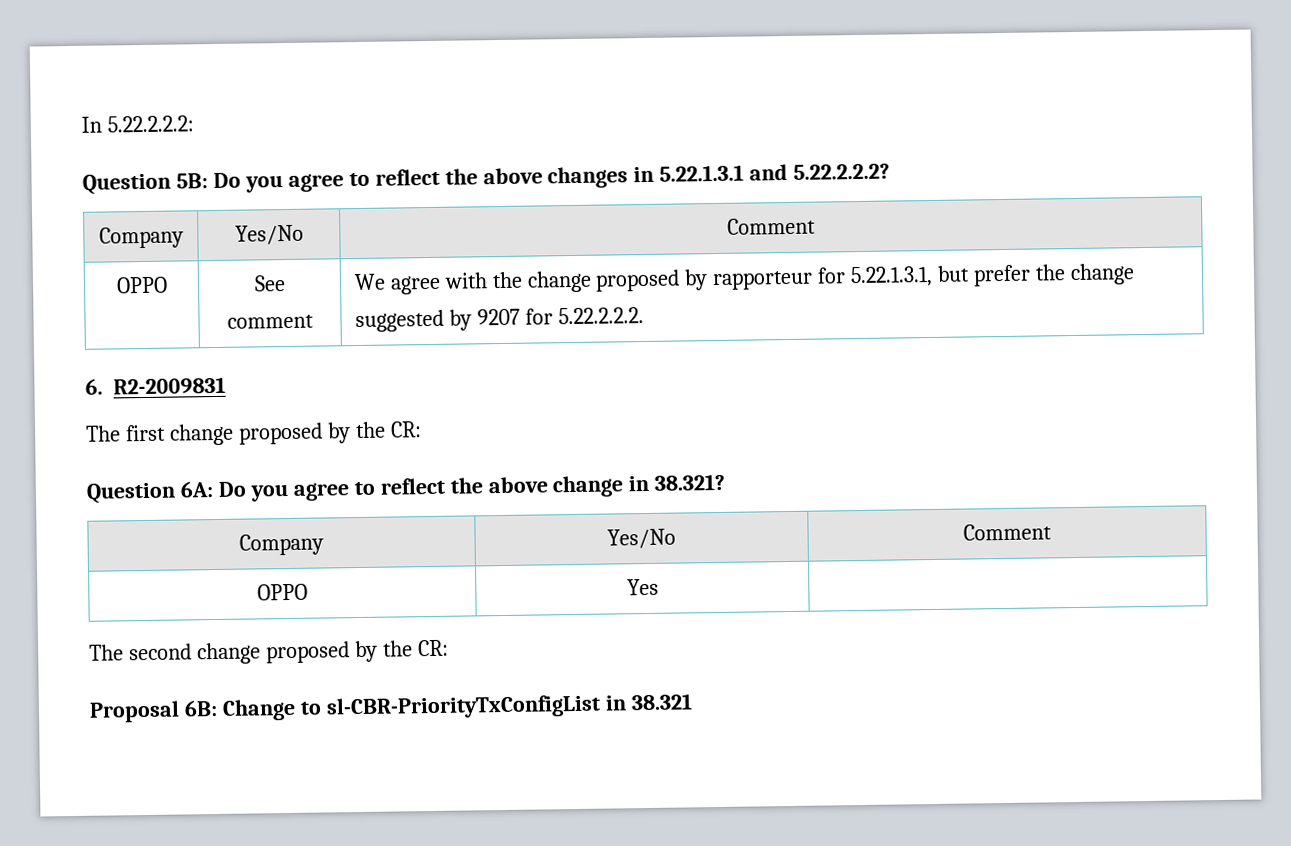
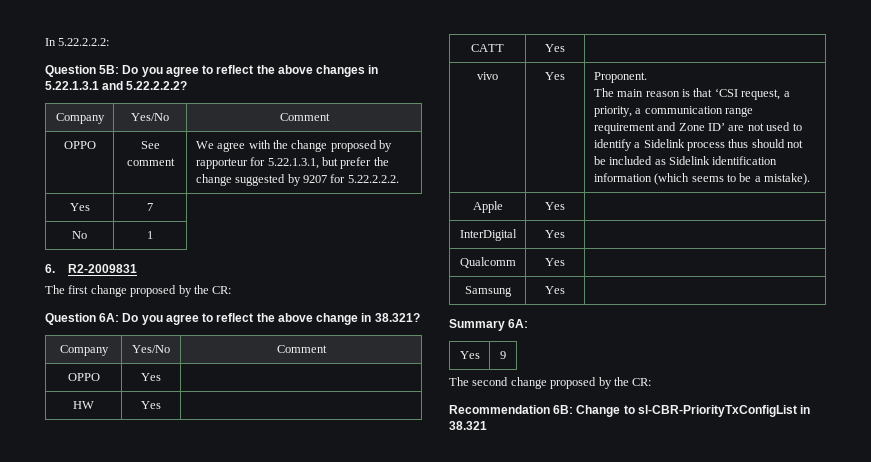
(644, 316) none -> [69,203,90,211] [147,203,153,211] [72,231,87,239] [147,231,153,239] // Yes | 7 // No | 1
(659, 587) none -> [73,401,94,409] [141,401,161,409] [471,44,504,52] [545,44,565,52] [477,72,498,80] [545,72,565,80] [593,72,647,83] [593,88,790,100] [593,106,753,117] [593,122,802,134] [593,139,804,151] [593,156,778,165] [593,173,811,185] [472,201,503,213] [545,202,565,210] [459,229,517,241] [545,230,565,238] [459,257,516,268] [545,258,565,266] [464,286,512,297] [545,286,565,294] [449,319,529,331] [459,351,480,359] [500,351,506,359] // HW | Yes | // CATT | Yes | // vivo | Yes | Proponent. // The main reason is that ‘CSI request, a priority, a communication range requirement and Zone ID’ are not used to identify a Sidelink process thus should not be included as Sidelink identification information (which seems to be a mistake). // Apple | Yes | // InterDigital | Yes | // Qualcomm | Yes | // Samsung | Yes | // Summary 6A: // Yes | 9
[89,700,180,723] Proposal -> [449,405,550,414] Recommendation

